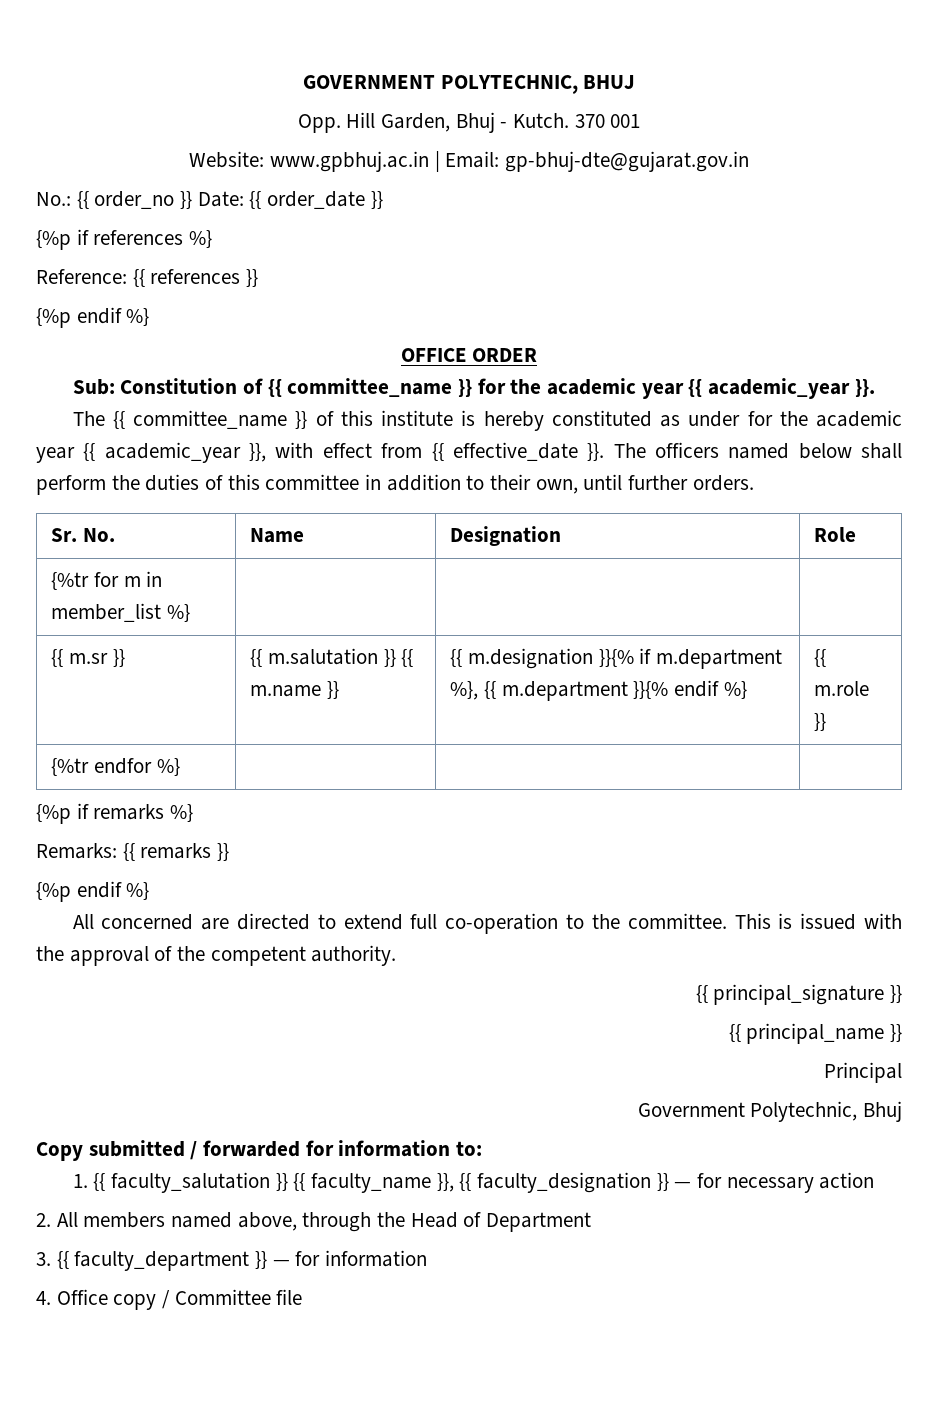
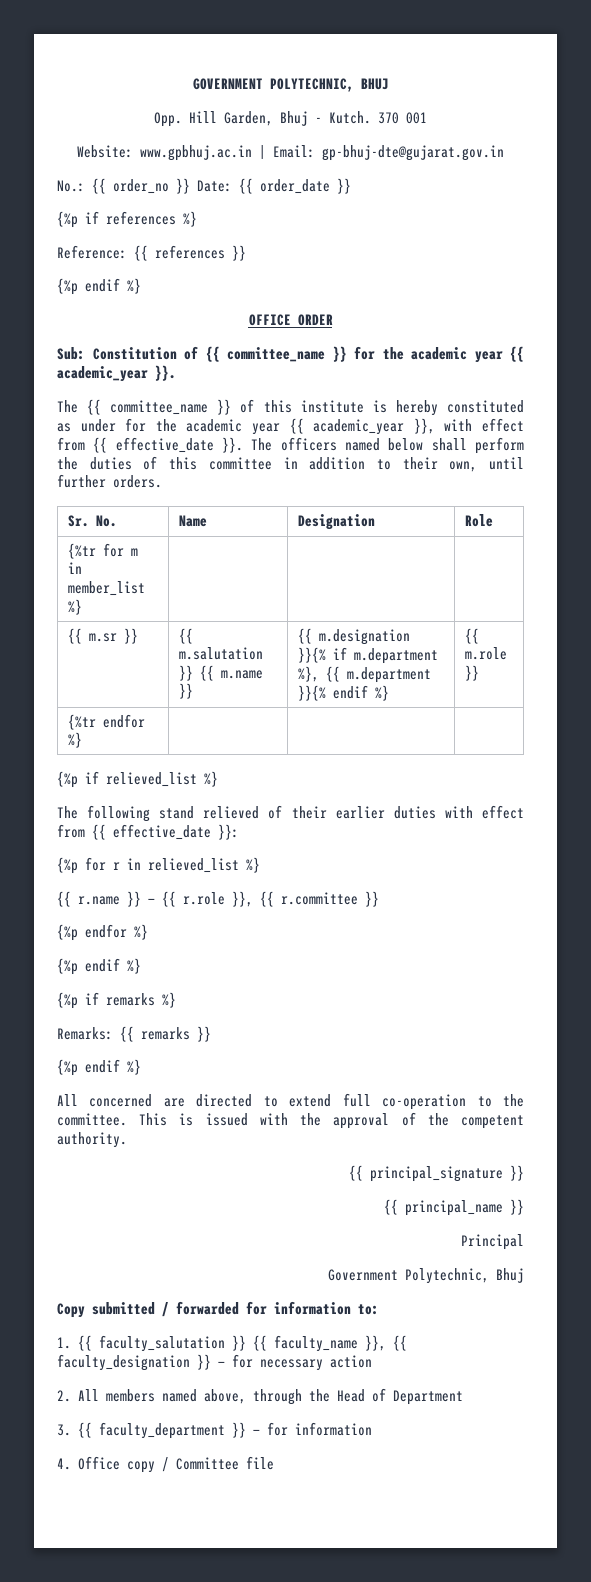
(180, 767) none -> [57,771,218,788] [57,805,524,822] [57,824,239,840] [57,857,260,874] [57,891,379,907] [57,924,148,941] [57,958,141,975] // {%p if relieved_list %} // The following stand relieved of their earlier duties with effect from {{ effective_date }}: // {%p for r in relieved_list %} // {{ r.name }} — {{ r.role }}, {{ r.committee }} // {%p endfor %} // {%p endif %}

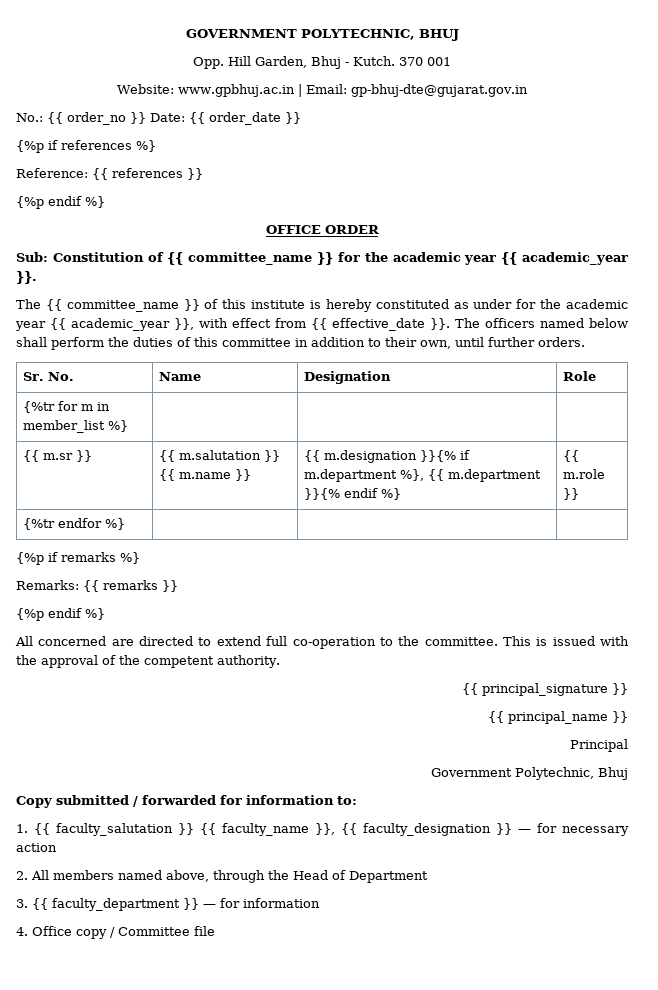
[57,771,218,788] [57,805,524,822] [57,824,239,840] [57,857,260,874] [57,891,379,907] [57,924,148,941] [57,958,141,975] // {%p if relieved_list %} // The following stand relieved of their earlier duties with effect from {{ effective_date }}: // {%p for r in relieved_list %} // {{ r.name }} — {{ r.role }}, {{ r.committee }} // {%p endfor %} // {%p endif %} -> (125, 524) none

